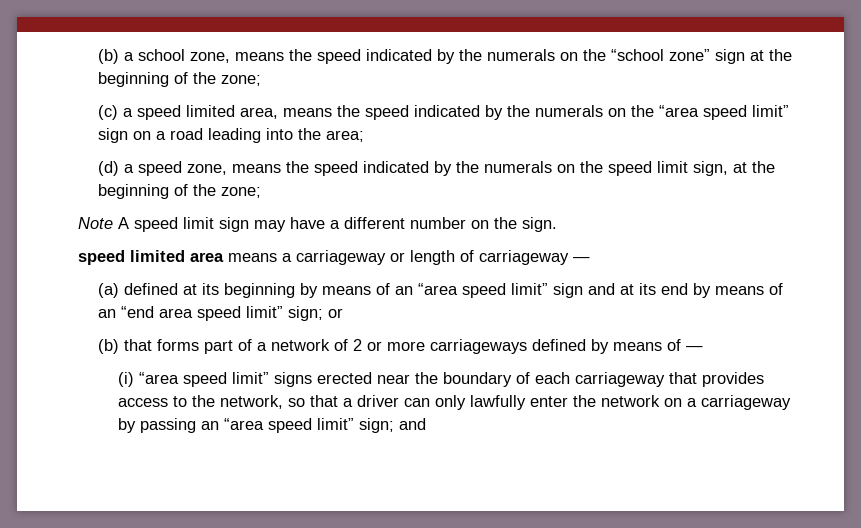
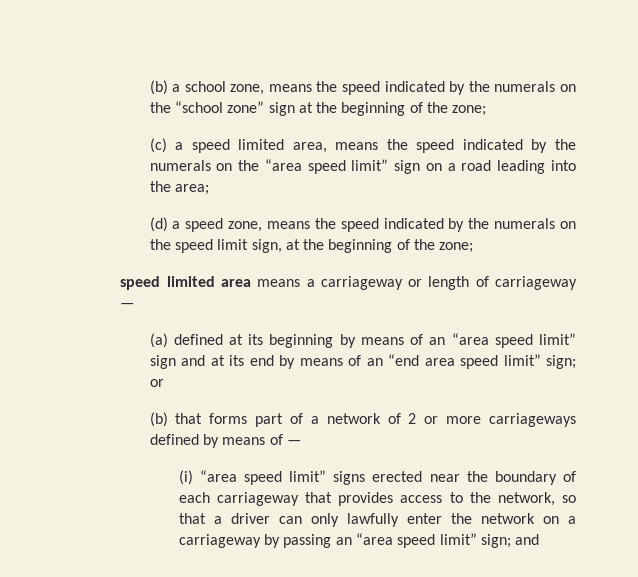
[77,217,557,232] // Note A speed limit sign may have a different number on the sign. -> (474, 247) none

